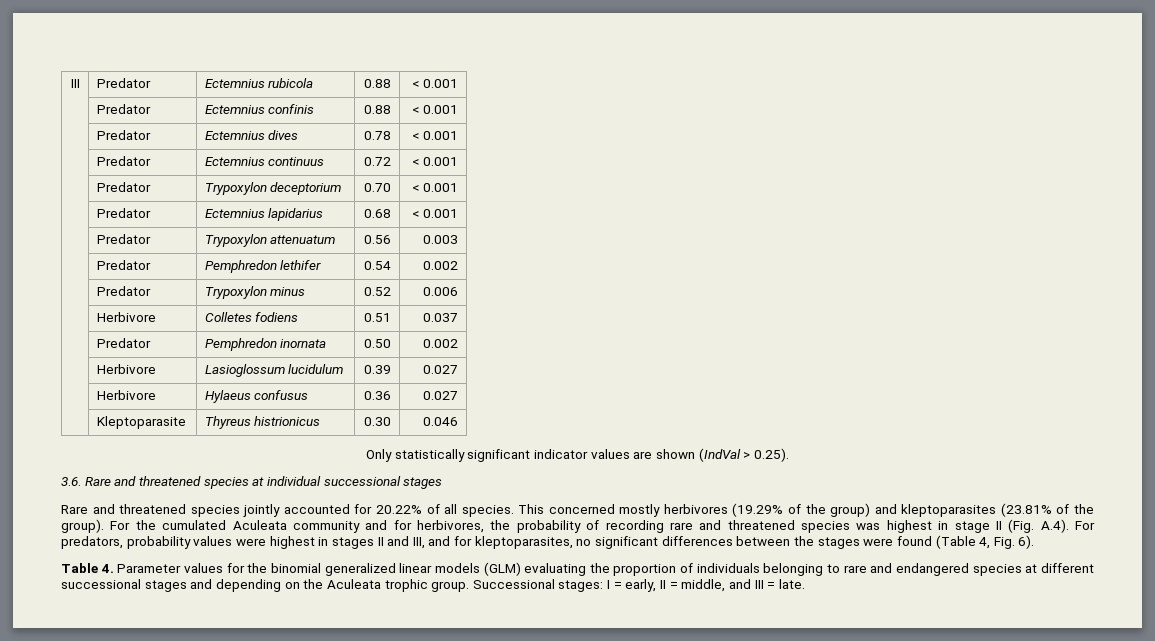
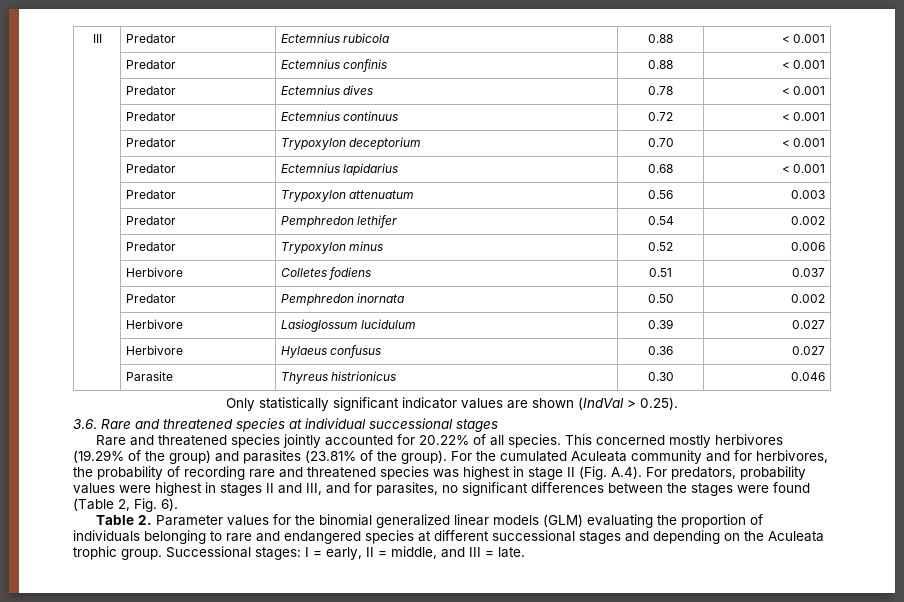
[96,416,186,429] Kleptoparasite -> [125,371,173,381] Parasite
[901,504,997,517] kleptoparasites -> [243,450,301,464] parasites
[474,536,573,549] kleptoparasites, -> [376,482,438,496] parasites,
[979,537,991,549] 4, -> [118,499,130,511] 2,
[100,564,114,573] 4. -> [138,515,153,525] 2.

